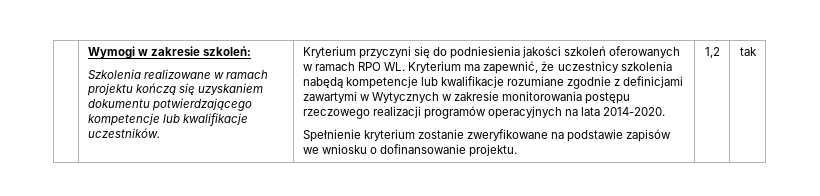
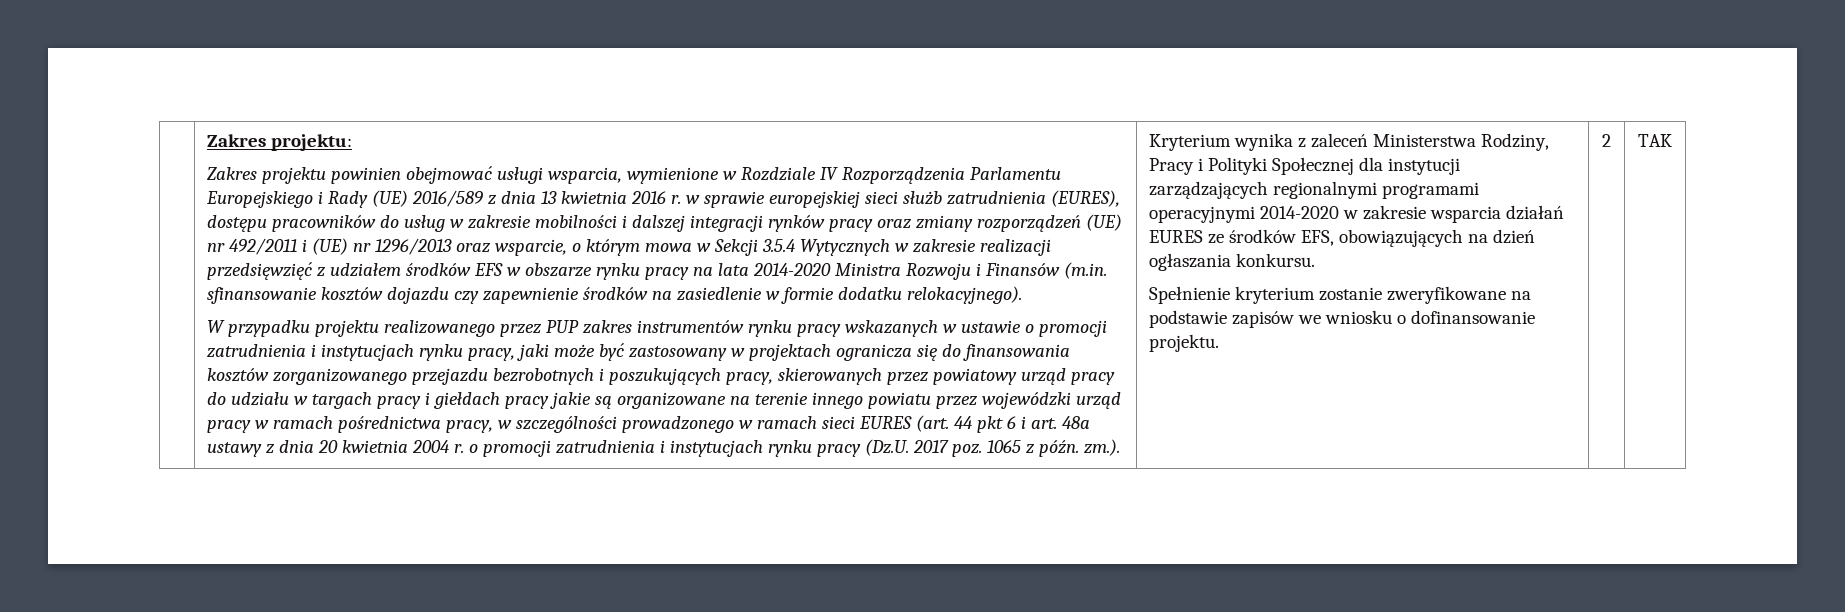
[87,46,252,59] [87,69,269,79] [86,83,264,96] [87,98,252,111] [87,113,248,126] [87,128,160,138] [302,46,681,59] [302,61,672,74] [302,76,684,89] [302,91,631,104] [302,106,666,119] | Wymogi w zakresie szkoleń: // Szkolenia realizowane w ramach projektu kończą się uzyskaniem dokumentu potwierdzającego kompetencje lub kwalifikacje uczestników. | Kryterium przyczyni się do podniesienia jakości szkoleń oferowanych w ramach RPO WL. Kryterium ma zapewnić, że uczestnicy szkolenia nabędą kompetencje lub kwalifikacje rozumiane zgodnie z definicjami zawartymi w Wytycznych w zakresie monitorowania postępu rzeczowego realizacji programów operacyjnych na lata 2014-2020. -> [206,134,352,151] [206,166,1061,184] [205,190,1120,208] [206,214,1122,232] [206,238,1051,256] [206,262,1107,280] [206,286,1022,304] [206,320,1107,337] [206,343,1070,361] [206,368,1115,385] [206,392,1121,409] [206,415,1090,433] [206,439,1120,457] [1148,133,1549,151] [1148,157,1460,175] [1148,181,1479,199] [1148,205,1564,223] [1148,229,1535,247] [1148,253,1315,271] | Zakres projektu: // Zakres projektu powinien obejmować usługi wsparcia, wymienione w Rozdziale IV Rozporządzenia Parlamentu Europejskiego i Rady (UE) 2016/589 z dnia 13 kwietnia 2016 r. w sprawie europejskiej sieci służb zatrudnienia (EURES), dostępu pracowników do usług w zakresie mobilności i dalszej integracji rynków pracy oraz zmiany rozporządzeń (UE) nr 492/2011 i (UE) nr 1296/2013 oraz wsparcie, o którym mowa w Sekcji 3.5.4 Wytycznych w zakresie realizacji przedsięwzięć z udziałem środków EFS w obszarze rynku pracy na lata 2014-2020 Ministra Rozwoju i Finansów (m.in. sfinansowanie kosztów dojazdu czy zapewnienie środków na zasiedlenie w formie dodatku relokacyjnego). // W przypadku projektu realizowanego przez PUP zakres instrumentów rynku pracy wskazanych w ustawie o promocji zatrudnienia i instytucjach rynku pracy, jaki może być zastosowany w projektach ogranicza się do finansowania kosztów zorganizowanego przejazdu bezrobotnych i poszukujących pracy, skierowanych przez powiatowy urząd pracy do udziału w targach pracy i giełdach pracy jakie są organizowane na terenie innego powiatu przez wojewódzki urząd pracy w ramach pośrednictwa pracy, w szczególności prowadzonego w ramach sieci EURES (art. 44 pkt 6 i art. 48a ustawy z dnia 20 kwietnia 2004 r. o promocji zatrudnienia i instytucjach rynku pracy (Dz.U. 2017 poz. 1065 z późn. zm.). | Kryterium wynika z zaleceń Ministerstwa Rodziny, Pracy i Polityki Społecznej dla instytucji zarządzających regionalnymi programami operacyjnymi 2014-2020 w zakresie wsparcia działań EURES ze środków EFS, obowiązujących na dzień ogłaszania konkursu.
[704,47,720,58] [739,47,757,56] 1,2 | tak -> [1602,134,1611,147] [1638,134,1672,147] 2 | TAK

